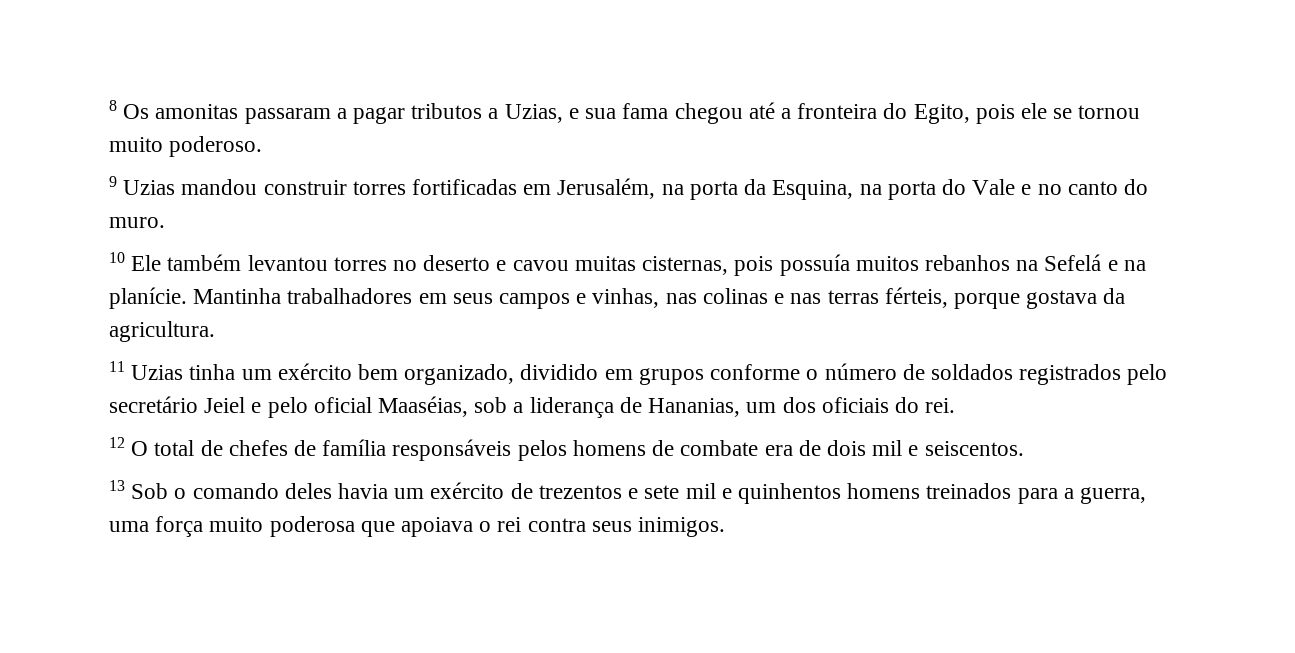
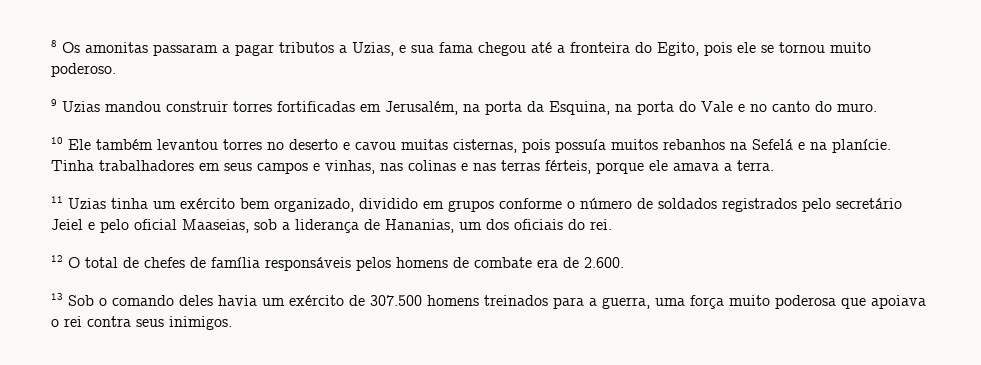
[193,288,282,304] Mantinha -> [51,160,94,171] Tinha
[1026,288,1126,309] [109,321,215,342] gostava da agricultura. -> [649,160,774,171] ele amava a terra.
[378,396,469,417] Maaséias, -> [182,219,249,233] Maaseias,
[826,440,1024,456] dois mil e seiscentos. -> [584,257,624,268] 2.600.
[538,483,841,504] trezentos e sete mil e quinhentos -> [370,295,422,306] 307.500

